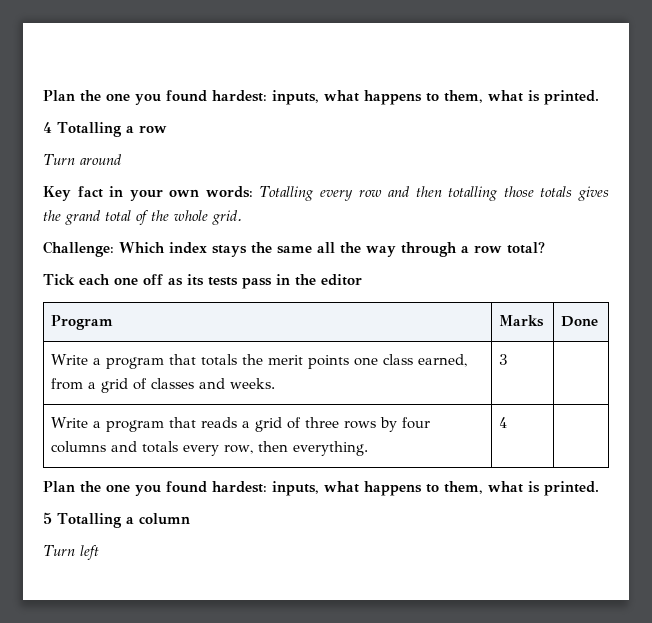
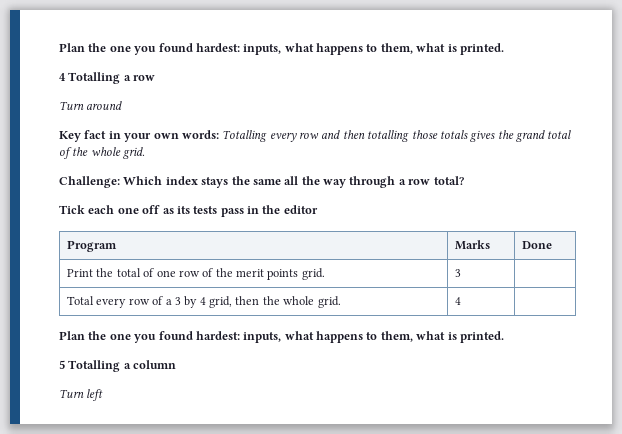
[51,354,468,369] [51,378,276,393] [499,354,509,365] [51,417,431,432] [51,441,369,456] Write a program that totals the merit points one class earned, from a grid of classes and weeks. | 3 | // Write a program that reads a grid of three rows by four columns and totals every row, then everything. -> [67,268,325,280] [455,269,462,277] [67,296,341,308] Print the total of one row of the merit points grid. | 3 | // Total every row of a 3 by 4 grid, then the whole grid.

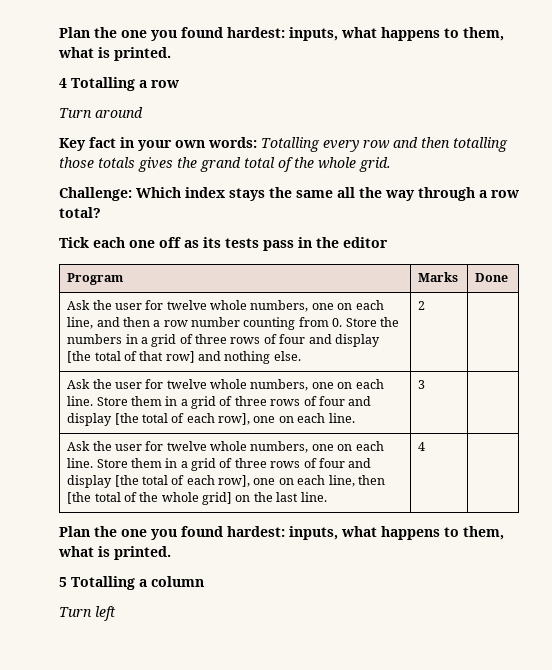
[67,268,325,280] [455,269,462,277] [67,296,341,308] Print the total of one row of the merit points grid. | 3 | // Total every row of a 3 by 4 grid, then the whole grid. -> [67,300,384,312] [67,317,399,330] [67,334,380,347] [67,351,301,364] [418,301,426,310] [67,379,384,391] [67,396,372,409] [67,413,355,426] [418,380,426,389] [67,441,384,453] [67,458,372,471] [67,475,385,488] [67,492,327,505] Ask the user for twelve whole numbers, one on each line, and then a row number counting from 0. Store the numbers in a grid of three rows of four and display [the total of that row] and nothing else. | 2 | // Ask the user for twelve whole numbers, one on each line. Store them in a grid of three rows of four and display [the total of each row], one on each line. | 3 | // Ask the user for twelve whole numbers, one on each line. Store them in a grid of three rows of four and display [the total of each row], one on each line, then [the total of the whole grid] on the last line.

